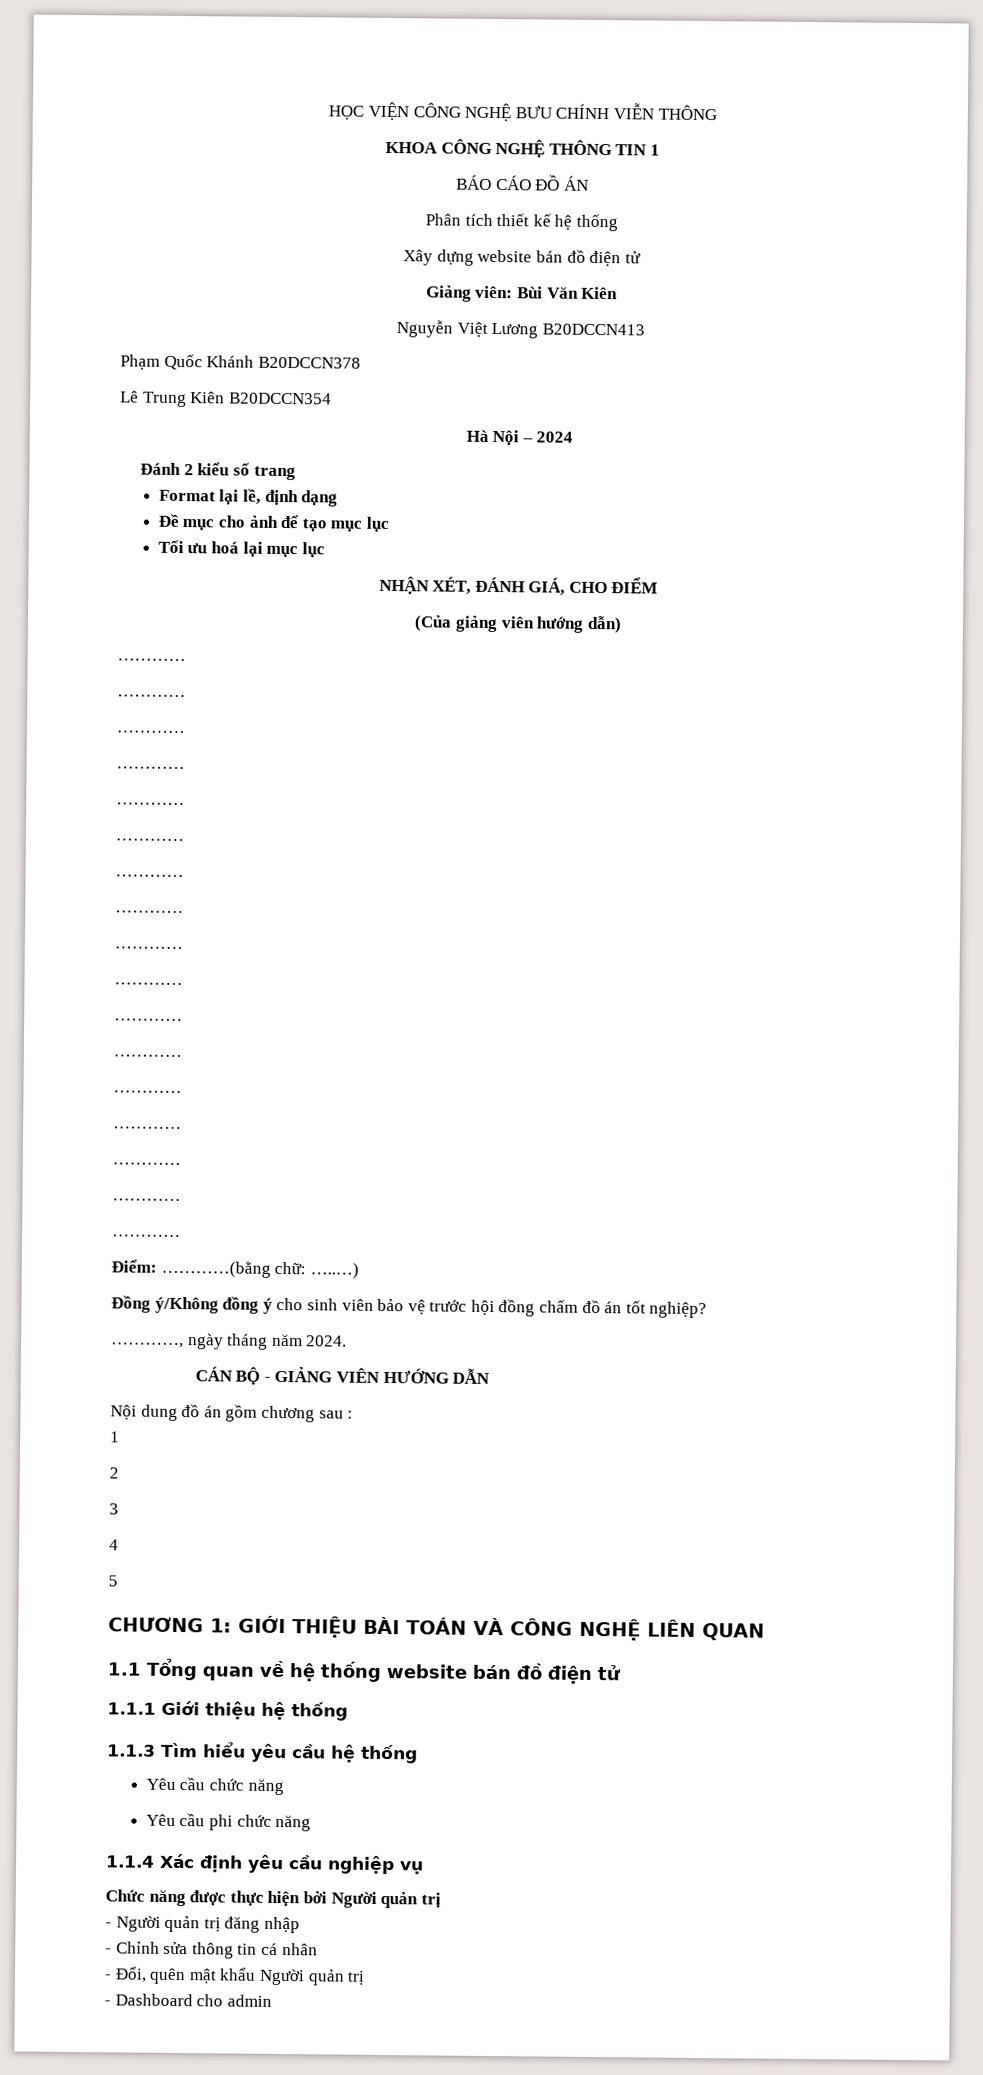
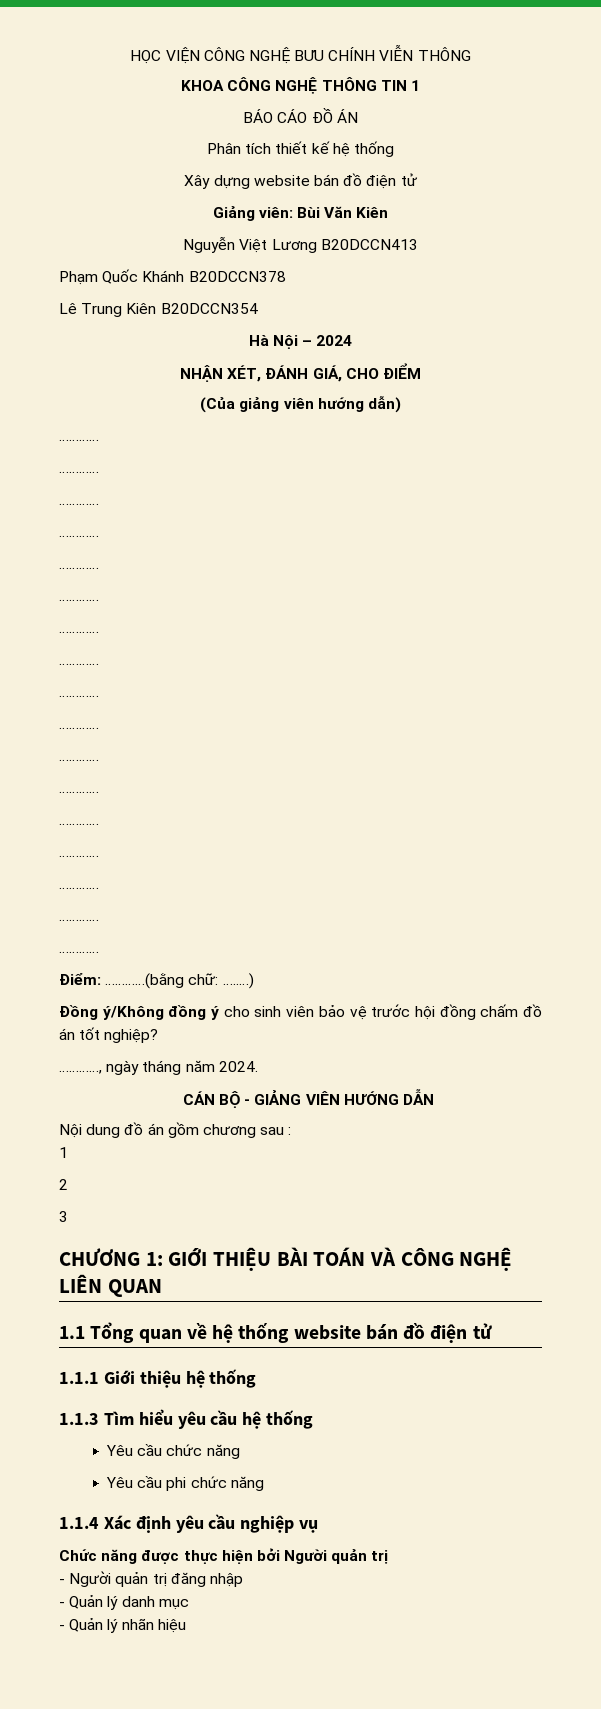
[140,462,296,481] [158,488,339,507] [157,513,389,532] [157,539,325,558] // Đánh 2 kiểu số trang // Format lại lề, định dạng // Đề mục cho ảnh để tạo mục lục // Tối ưu hoá lại mục lục -> (353, 340) none
[109,1539,119,1551] [108,1575,118,1587] // 4 // 5 -> (68, 1216) none
[115,1941,318,1959] [104,1966,366,1986] [104,1993,272,2007] Chỉnh sửa thông tin cá nhân // - Đổi, quên mật khẩu Người quản trị // - Dashboard cho admin -> [69,1595,189,1610] [59,1618,186,1633] Quản lý danh mục // - Quản lý nhãn hiệu

